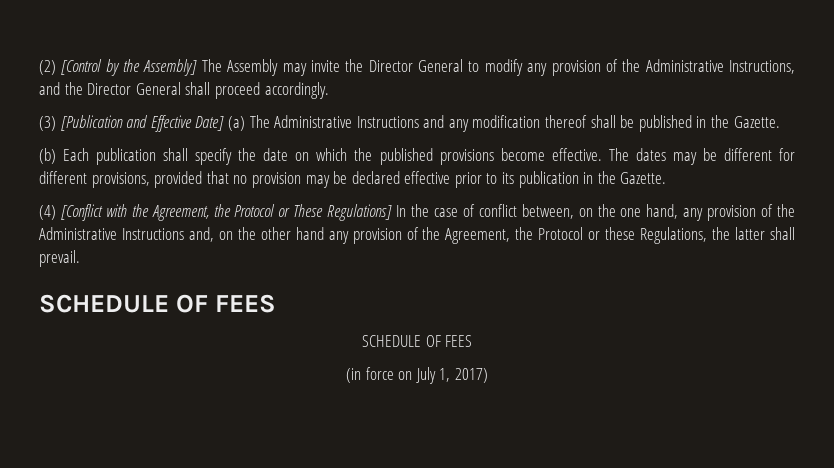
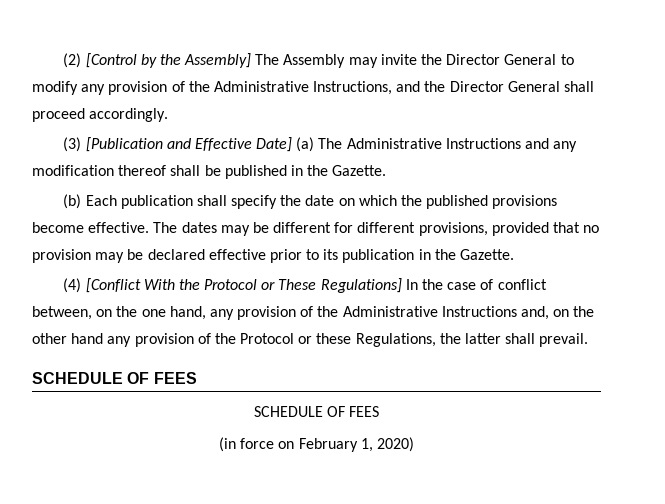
[105,204,209,221] with the Agreement, -> [143,279,175,290] With
[445,227,534,244] Agreement, the -> (236, 338) none
[415,367,488,384] July 1, 2017) -> [298,437,414,452] February 1, 2020)

